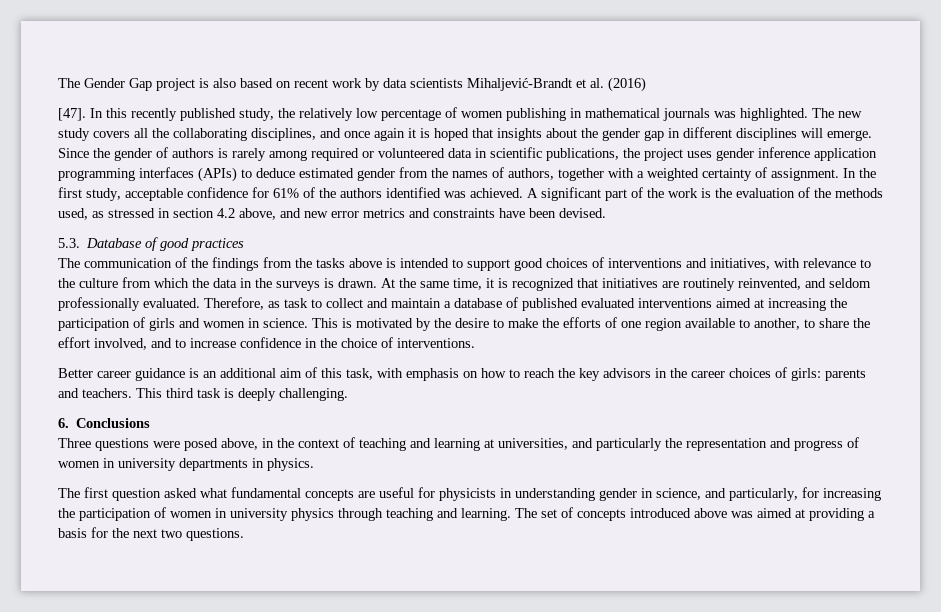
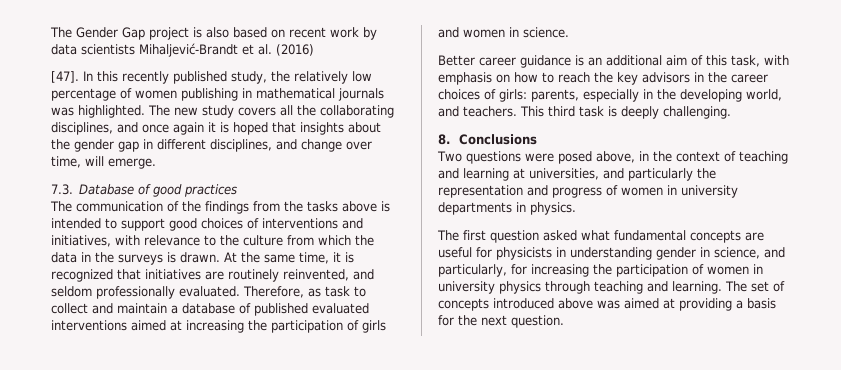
[736,128,872,141] [58,147,877,161] [58,167,876,182] [58,187,883,201] [58,208,606,220] [58,238,80,248] disciplines will emerge. Since the gender of authors is rarely among required or volunteered data in scientific publications, the project uses gender inference application programming interfaces (APIs) to deduce estimated gender from the names of authors, together with a weighted certainty of assignment. In the first study, acceptable confidence for 61% of the authors identified was achieved. A significant part of the work is the evaluation of the methods used, as stressed in section 4.2 above, and new error metrics and constraints have been devised. // 5.3. -> [210,139,372,152] [51,156,156,169] [51,184,73,195] disciplines, and change over time, will emerge. // 7.3.
[312,317,870,331] [58,337,475,350] This is motivated by the desire to make the efforts of one region available to another, to share the effort involved, and to increase confidence in the choice of interventions. -> (569, 32) none
[825,369,866,381] parents -> [531,89,782,102] parents, especially in the developing world,
[58,418,69,428] 6. -> [438,134,450,145] 8.
[58,438,91,448] Three -> [437,151,462,162] Two
[161,528,244,541] two questions. -> [511,315,564,328] question.

